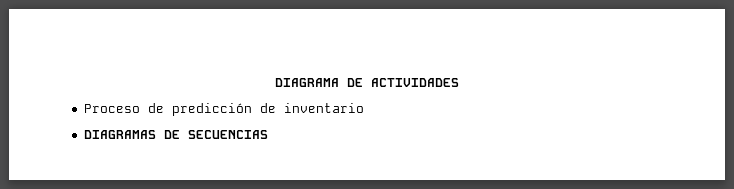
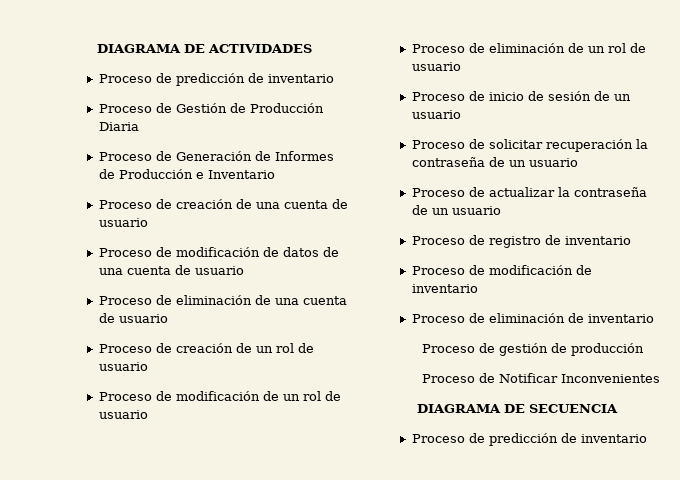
[84,130,269,139] DIAGRAMAS DE SECUENCIAS -> [98,103,324,113] [98,122,139,131] [98,151,334,161] [98,169,275,179] [98,199,348,209] [98,218,148,227] [98,247,339,257] [98,265,244,275] [98,295,347,305] [98,313,168,323] [98,343,314,353] [98,362,148,371] [98,391,341,401] [98,410,148,419] [411,43,646,53] [411,62,461,71] [411,91,631,101] [411,110,461,119] [411,139,648,152] [411,157,578,167] [411,187,647,197] [411,205,501,215] [411,235,631,248] [411,265,592,275] [411,284,478,293] [411,313,654,323] [422,343,645,356] [422,373,661,383] [417,404,618,413] [411,433,647,446] Proceso de Gestión de Producción Diaria // Proceso de Generación de Informes de Producción e Inventario // Proceso de creación de una cuenta de usuario // Proceso de modificación de datos de una cuenta de usuario // Proceso de eliminación de una cuenta de usuario // Proceso de creación de un rol de usuario // Proceso de modificación de un rol de usuario // Proceso de eliminación de un rol de usuario // Proceso de inicio de sesión de un usuario // Proceso de solicitar recuperación la contraseña de un usuario // Proceso de actualizar la contraseña de un usuario // Proceso de registro de inventario // Proceso de modificación de inventario // Proceso de eliminación de inventario // Proceso de gestión de producción // Proceso de Notificar Inconvenientes // DIAGRAMA DE SECUENCIA // Proceso de predicción de inventario

